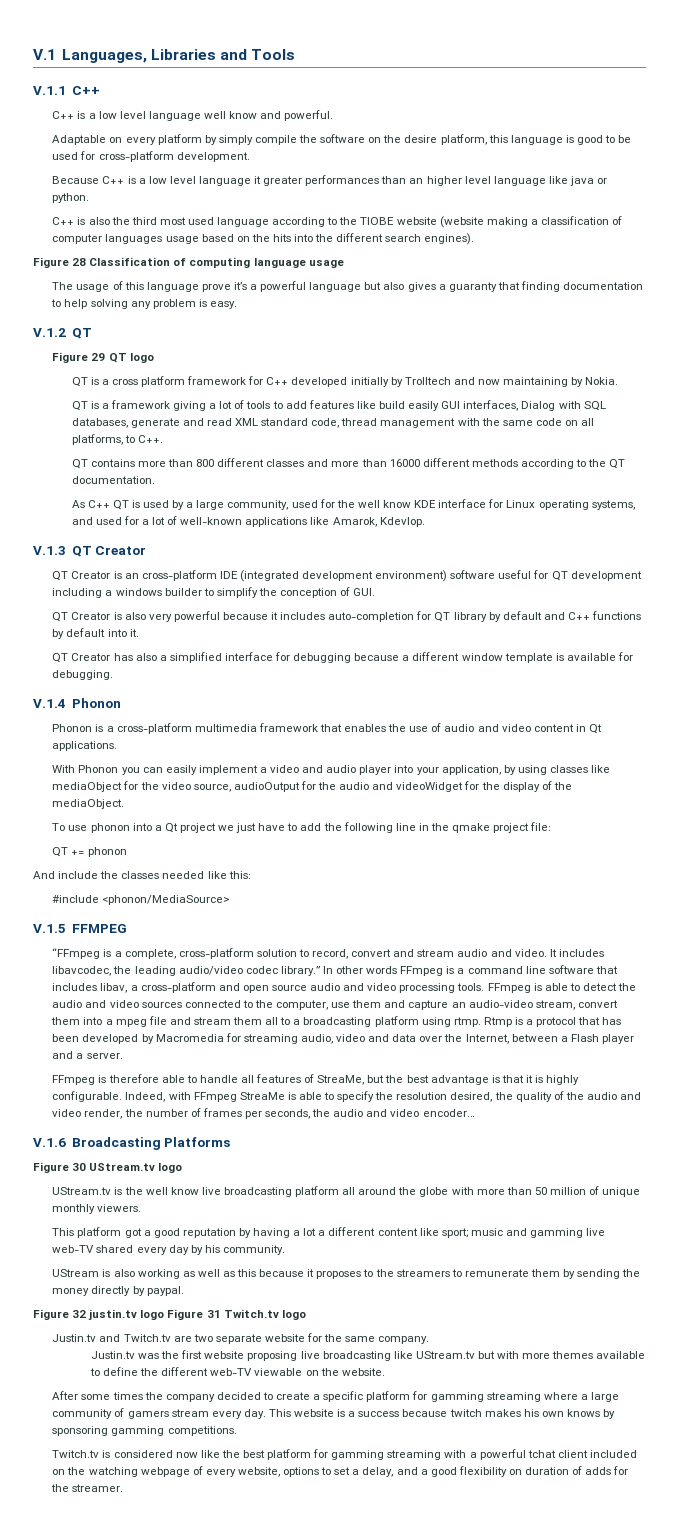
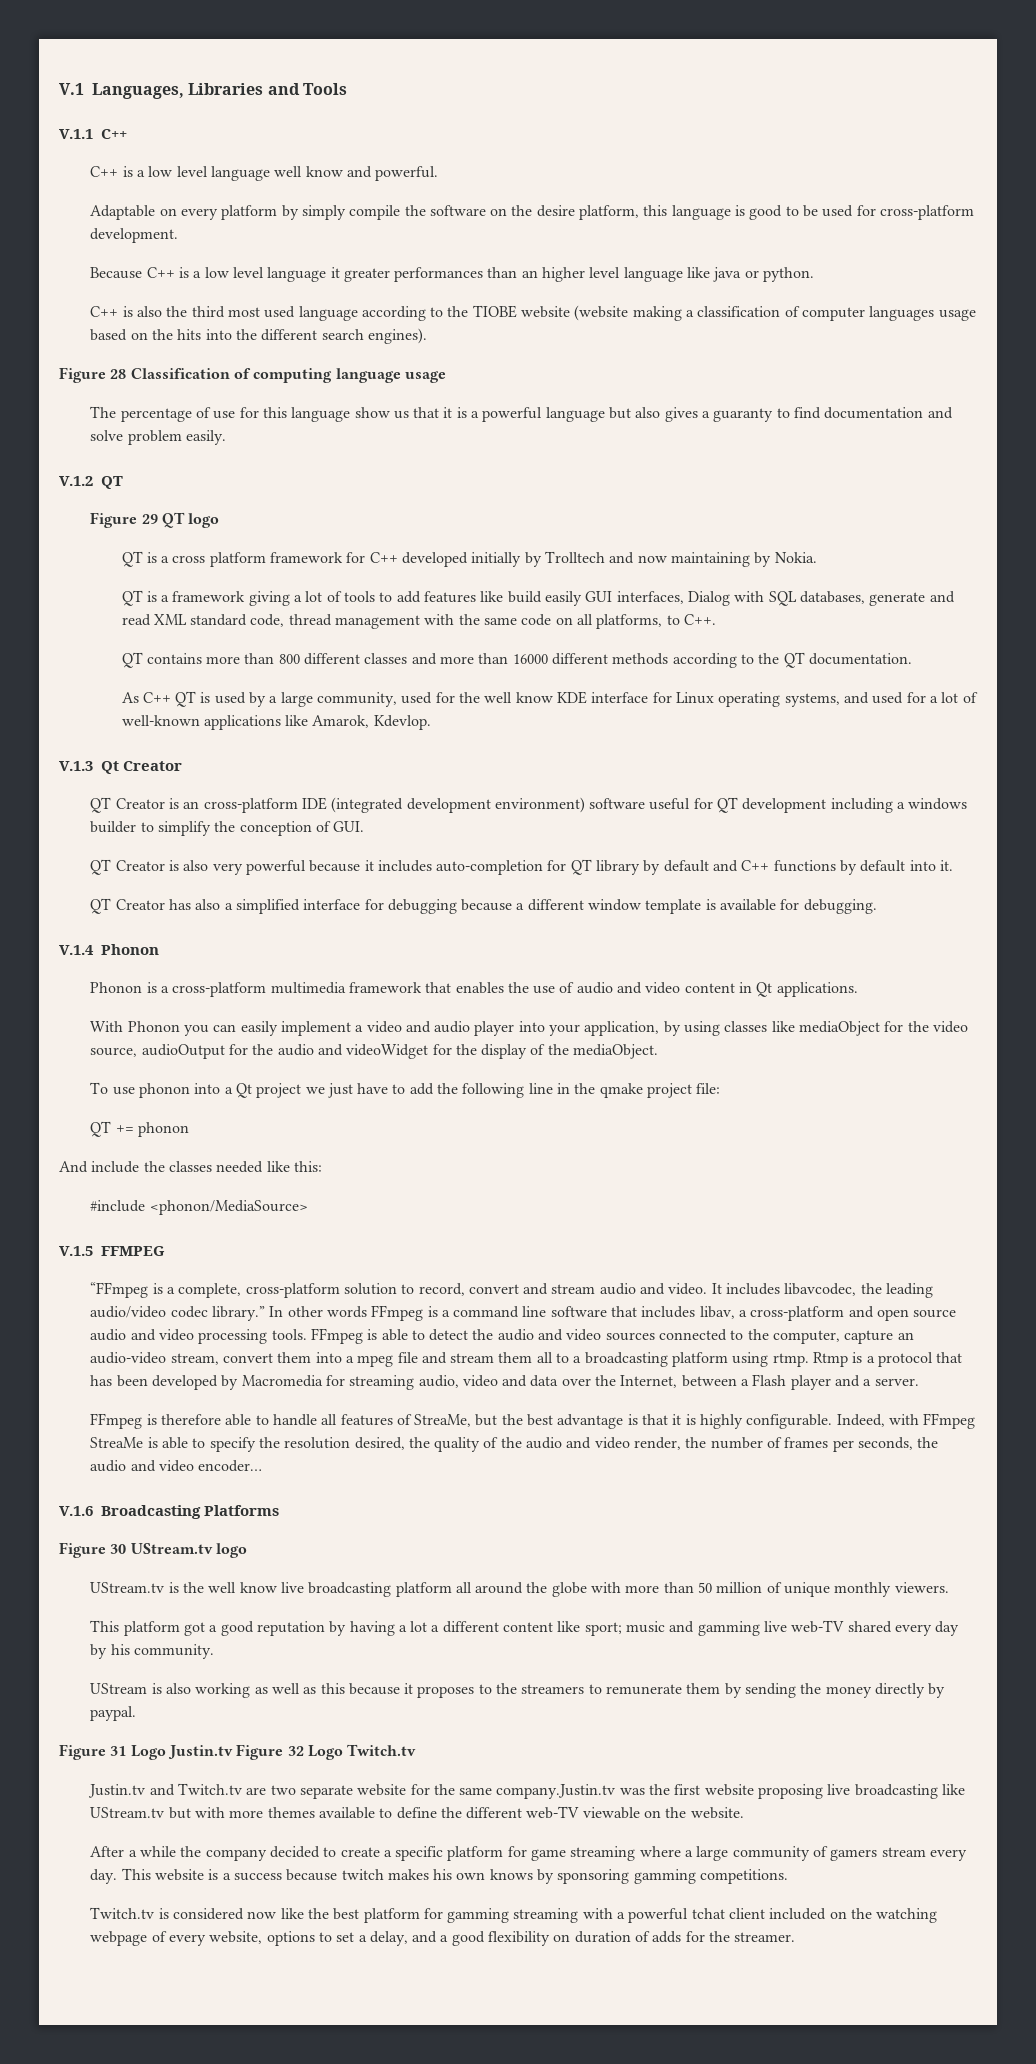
[76,281,247,292] usage of this language prove it’s -> [120,407,467,422] percentage of use for this language show us that it is
[497,281,644,292] [51,299,237,309] that finding documentation to help solving any problem is easy. -> [776,407,953,419] [90,430,226,445] to find documentation and solve problem easily.
[71,546,92,557] QT -> [101,761,119,774] Qt
[331,1000,406,1008] use them and -> (841, 1337) none
[72,1309,306,1320] 32 justin.tv logo Figure 31 Twitch.tv logo -> [110,1744,417,1760] 31 Logo Justin.tv Figure 32 Logo Twitch.tv
[378,1336,430,1344] [90,1351,135,1359] company. // Justin.tv -> [496,1784,616,1799] company.Justin.tv
[81,1392,143,1400] some times -> [128,1846,176,1857] a while
[430,1392,484,1402] gamming -> [531,1849,567,1861] game

